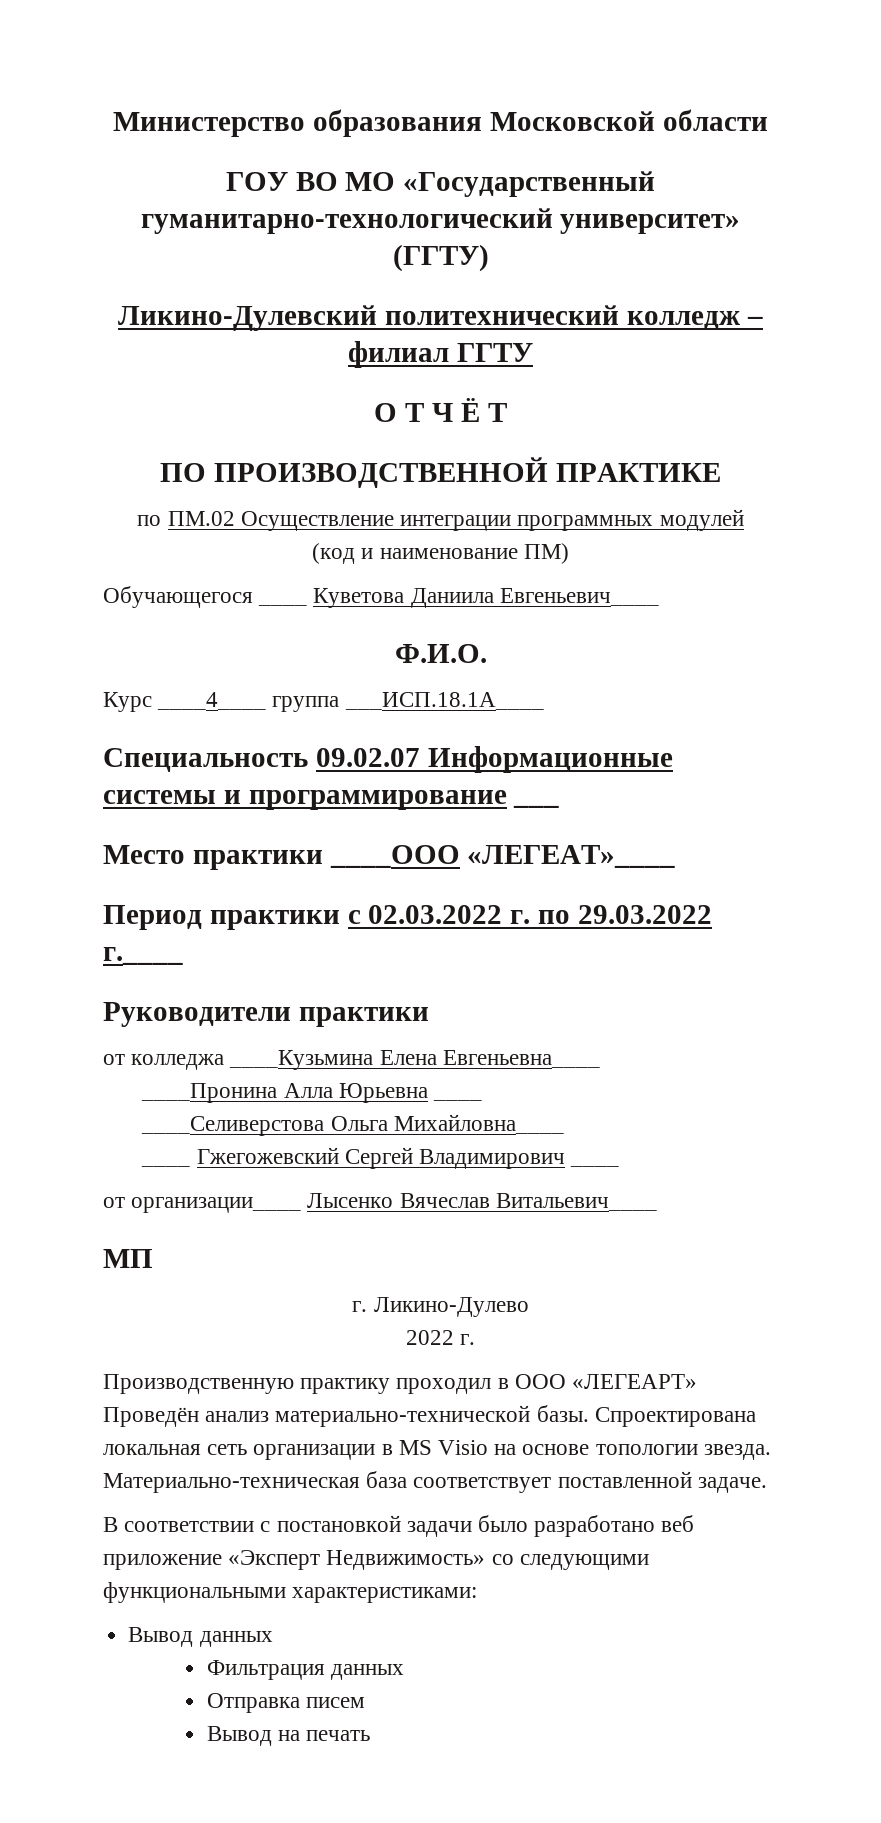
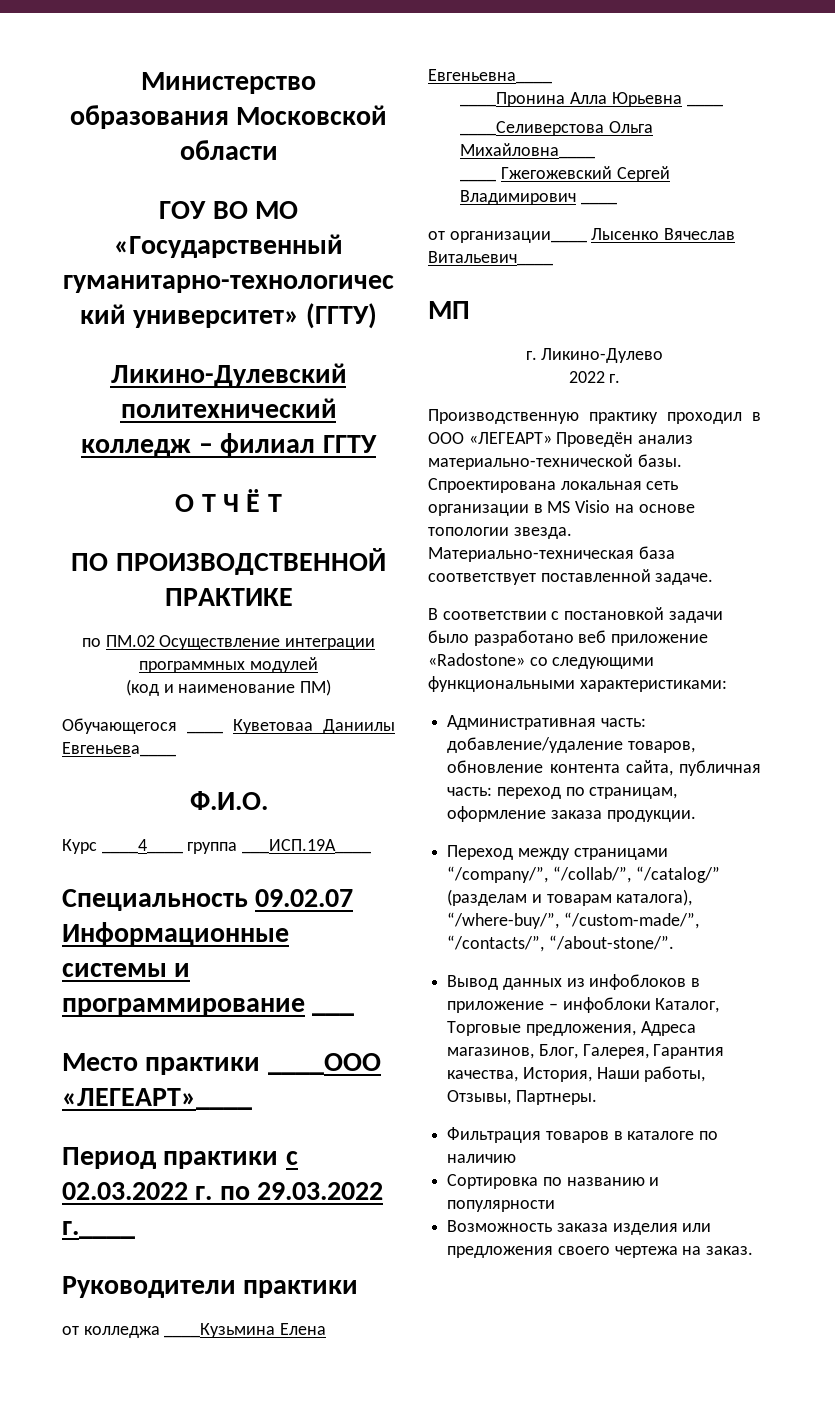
[313,588,659,608] Куветова Даниила Евгеньевич____ -> [233,719,395,734] [62,742,176,757] Куветоваа Даниилы Евгеньева____
[344,692,544,710] ___ИСП.18.1А____ -> [242,839,372,854] ___ИСП.19А____
[467,845,676,868] «ЛЕГЕАТ»____ -> [62,1088,252,1110] «ЛЕГЕАРТ»____
[228,1550,486,1570] «Эксперт Недвижимость» -> [428,653,525,666] «Radostone»
[128,1627,273,1647] [206,1660,405,1680] [206,1693,366,1713] [206,1726,371,1746] Вывод данных // Фильтрация данных // Отправка писем // Вывод на печать -> [447,715,646,730] [447,737,695,753] [447,760,761,776] [447,787,678,799] [447,806,696,822] [447,845,668,860] [447,866,720,883] [447,889,693,906] [447,912,699,929] [447,935,674,952] [447,974,701,990] [447,997,720,1013] [447,1021,696,1036] [447,1044,725,1059] [447,1066,706,1082] [447,1090,597,1105] [447,1127,719,1143] [447,1154,517,1163] [447,1174,660,1189] [447,1200,556,1212] [447,1220,712,1235] [447,1246,754,1258] Административная часть: добавление/удаление товаров, обновление контента сайта, публичная часть: переход по страницам, оформление заказа продукции. // Переход между страницами “/company/”, “/collab/”, “/catalog/” (разделам и товарам каталога), “/where-buy/”, “/custom-made/”, “/contacts/”, “/about-stone/”. // Вывод данных из инфоблоков в приложение – инфоблоки Каталог, Торговые предложения, Адреса магазинов, Блог, Галерея, Гарантия качества, История, Наши работы, Отзывы, Партнеры. // Фильтрация товаров в каталоге по наличию // Сортировка по названию и популярности // Возможность заказа изделия или предложения своего чертежа на заказ.

